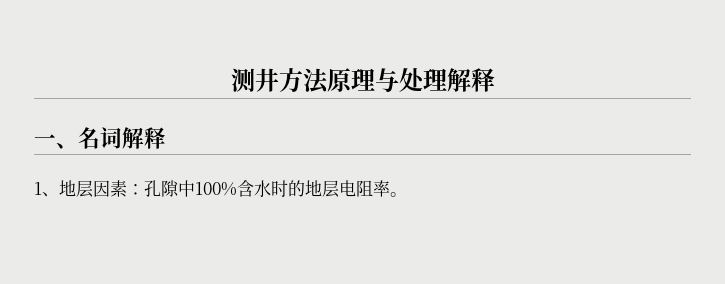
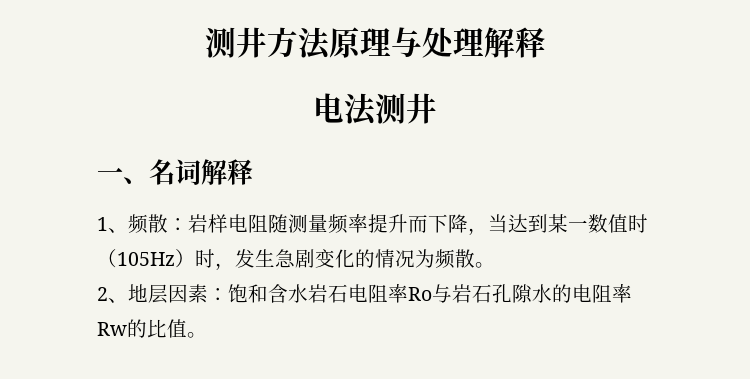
(495, 80) none -> [313,93,437,126] // 电法测井
[59,180,390,198] 地层因素：孔隙中100%含水时的地层电阻率 -> [128,214,648,235] [97,249,495,270] [97,284,632,304] [97,319,187,338] 频散：岩样电阻随测量频率提升而下降，当达到某一数值时（105Hz）时，发生急剧变化的情况为频散。 // 2、地层因素：饱和含水岩石电阻率Ro与岩石孔隙水的电阻率Rw的比值

